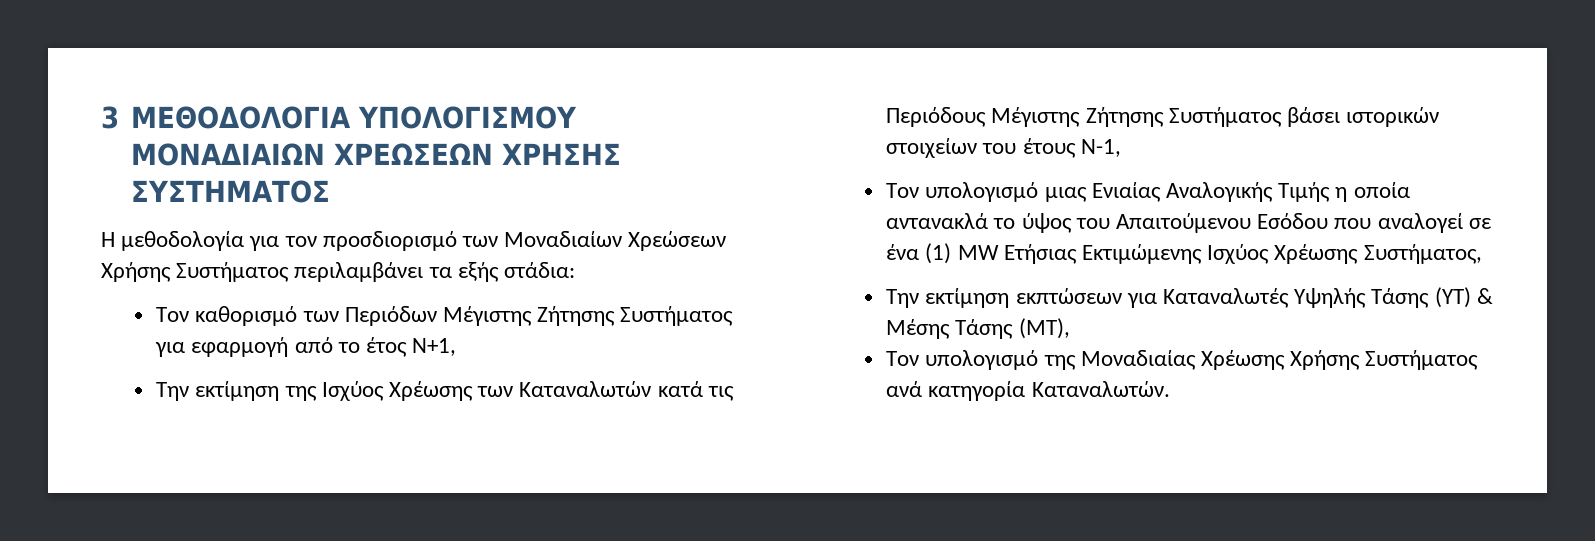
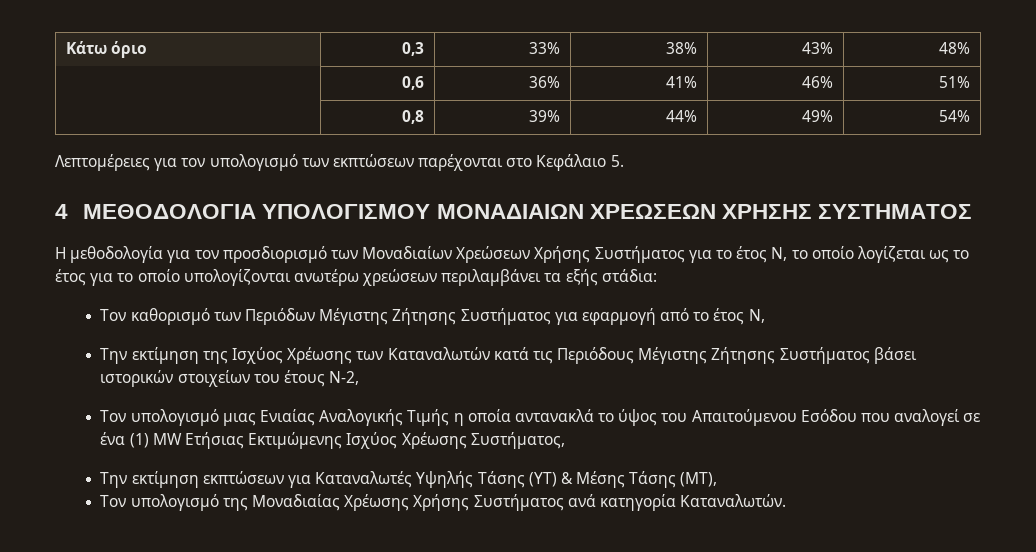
[101,106,119,129] 3 -> [66,41,148,58] [401,42,424,56] [528,42,560,54] [665,42,697,54] [801,42,833,54] [938,42,970,54] [401,76,424,90] [528,76,560,88] [665,76,697,88] [801,76,833,88] [938,76,970,88] [401,110,424,124] [528,110,560,122] [665,110,697,122] [801,110,833,122] [938,110,970,122] [55,154,624,171] [55,204,68,219] Κάτω όριο | 0,3 | 33% | 38% | 43% | 48% // | 0,6 | 36% | 41% | 46% | 51% // | 0,8 | 39% | 44% | 49% | 54% // Λεπτομέρειες για τον υπολογισμό των εκπτώσεων παρέχονται στο Κεφάλαιο 5. // 4
(290, 272) none -> [688,246,970,263] [55,269,438,286] για το έτος Ν, το οποίο λογίζεται ως το έτος για το οποίο υπολογίζονται ανωτέρω χρεώσεων
[412,338,457,356] Ν+1, -> [748,309,765,323] Ν,
[1080,139,1121,157] Ν-1, -> [329,371,360,385] Ν-2,

